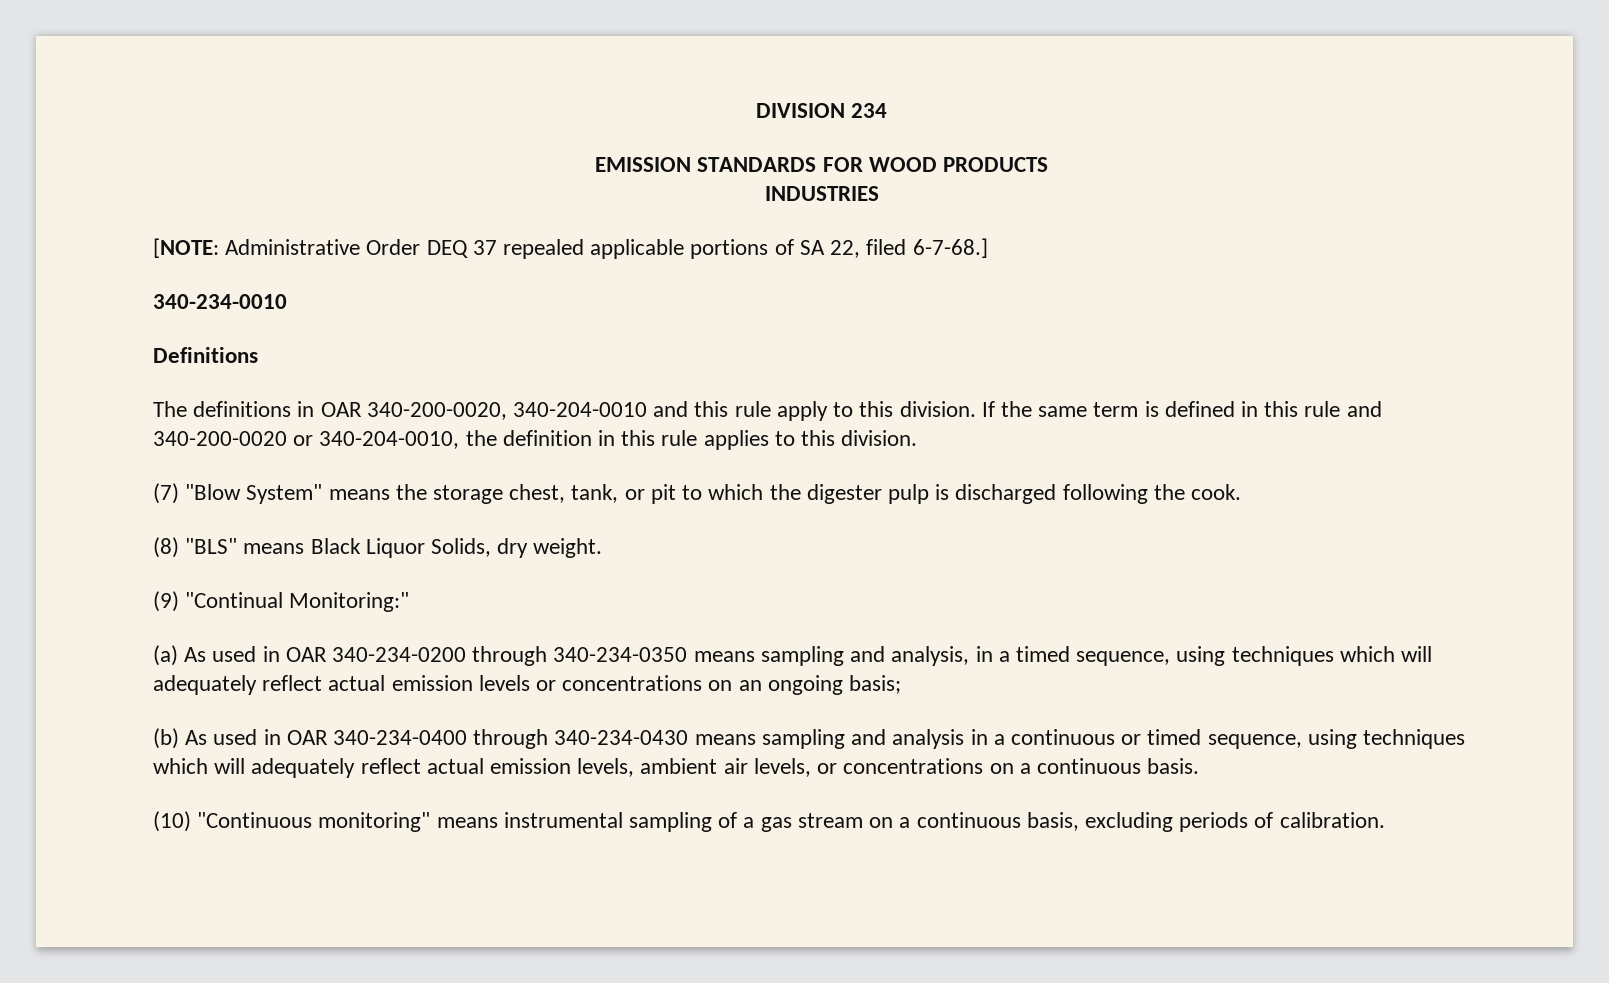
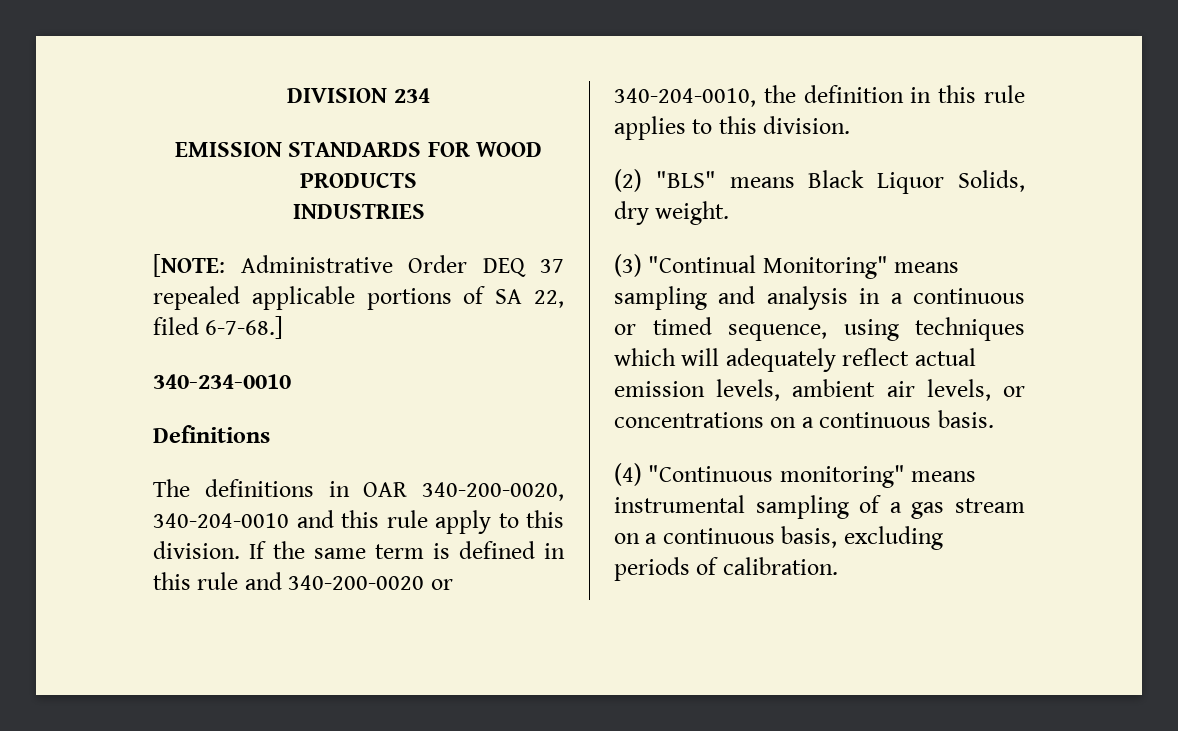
[153,483,1241,504] [153,537,179,558] (7) "Blow System" means the storage chest, tank, or pit to which the digester pulp is discharged following the cook. // (8) -> [614,169,642,192] (2)
[153,591,410,612] [153,645,1432,666] [153,675,902,695] [153,728,689,749] (9) "Continual Monitoring:" // (a) As used in OAR 340-234-0200 through 340-234-0350 means sampling and analysis, in a timed sequence, using techniques which will adequately reflect actual emission levels or concentrations on an ongoing basis; // (b) As used in OAR 340-234-0400 through 340-234-0430 -> [614,254,888,279] (3) "Continual Monitoring"
[153,811,191,832] (10) -> [614,463,642,486] (4)

